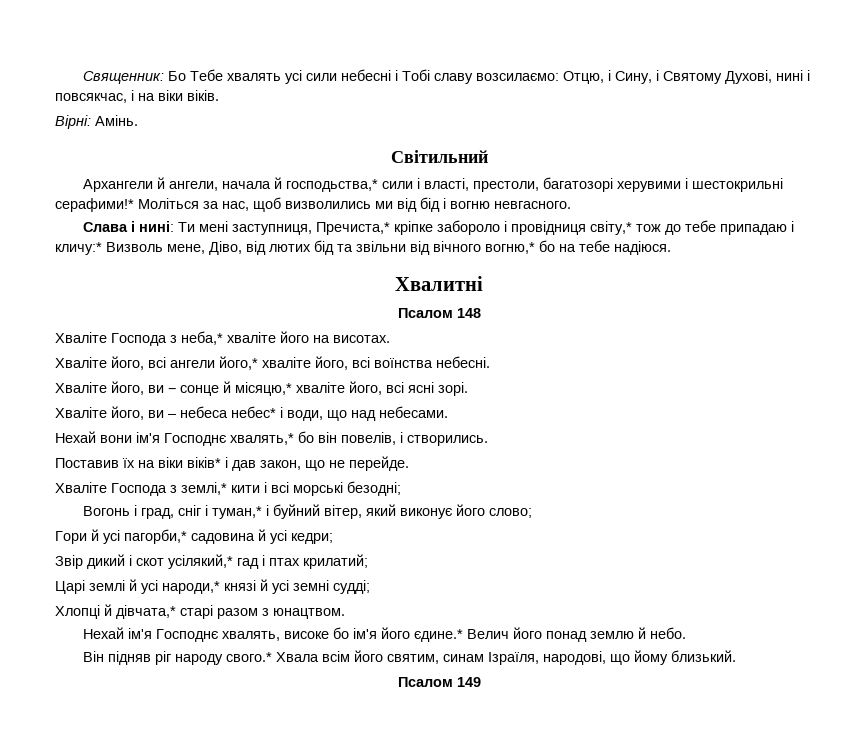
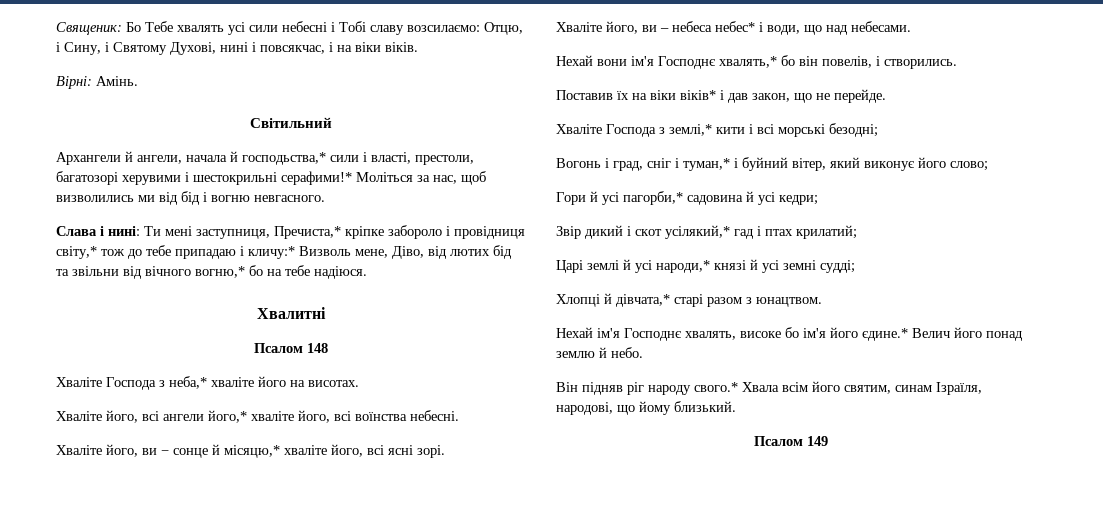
[82,71,164,84] Священник: -> [56,22,122,35] Священик:

